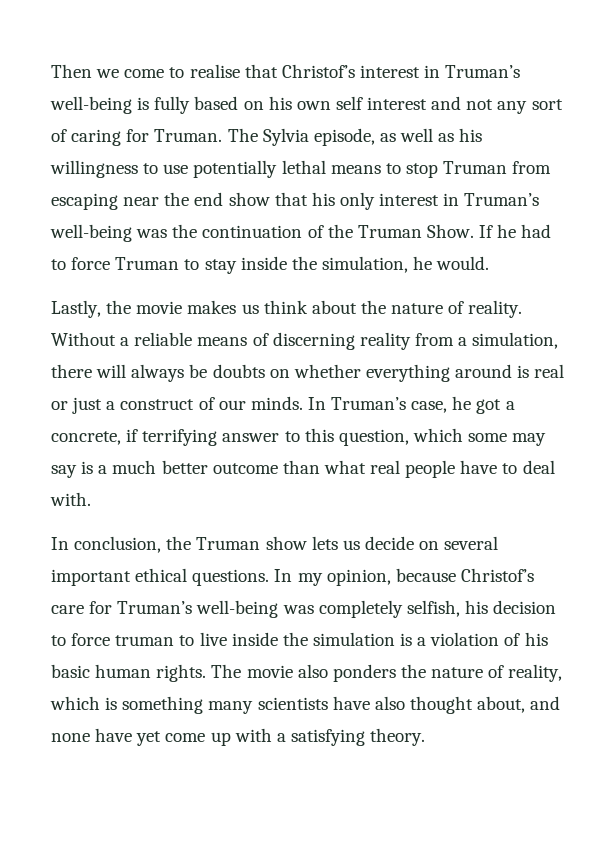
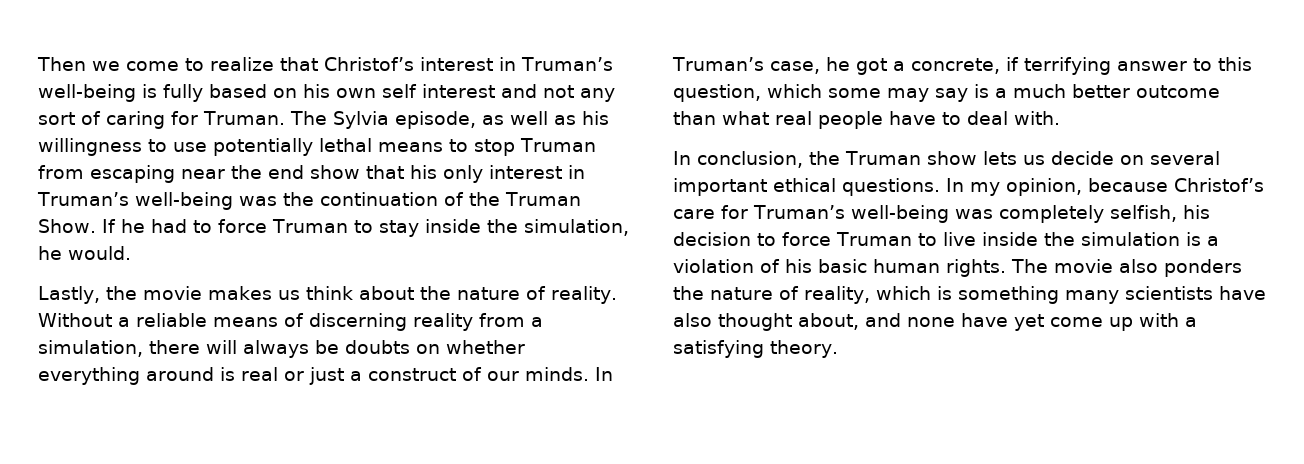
[189,64,240,78] realise -> [210,57,274,71] realize
[115,635,175,646] truman -> [836,232,912,246] Truman

